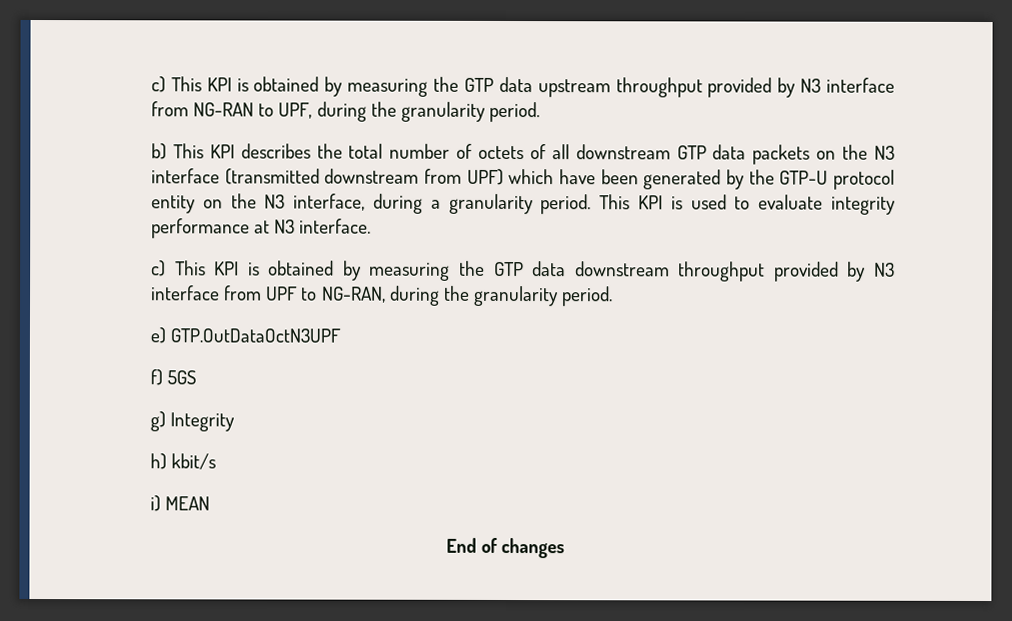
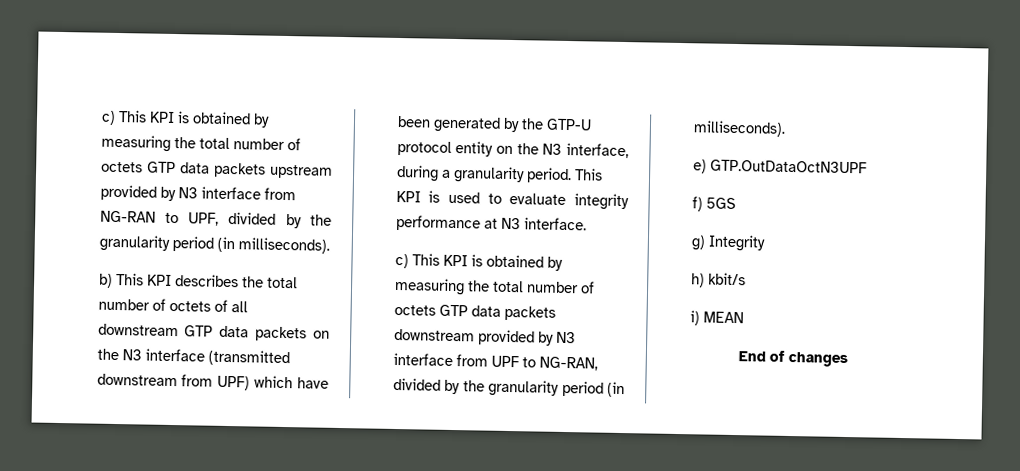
[150,76,703,98] c) This KPI is obtained by measuring the GTP data upstream throughput -> [100,110,270,128] [100,134,301,152] [100,161,333,179] c) This KPI is obtained by measuring the total number of octets GTP data packets upstream
[316,101,540,123] during the granularity period. -> [228,211,332,229] [98,234,330,254] divided by the granularity period (in milliseconds).
[493,261,766,282] GTP data downstream throughput -> [491,280,595,294] [393,304,556,321] [393,328,475,342] total number of octets GTP data packets downstream
[389,285,614,307] during the granularity period. -> [392,377,625,398] [692,120,786,137] divided by the granularity period (in milliseconds).

